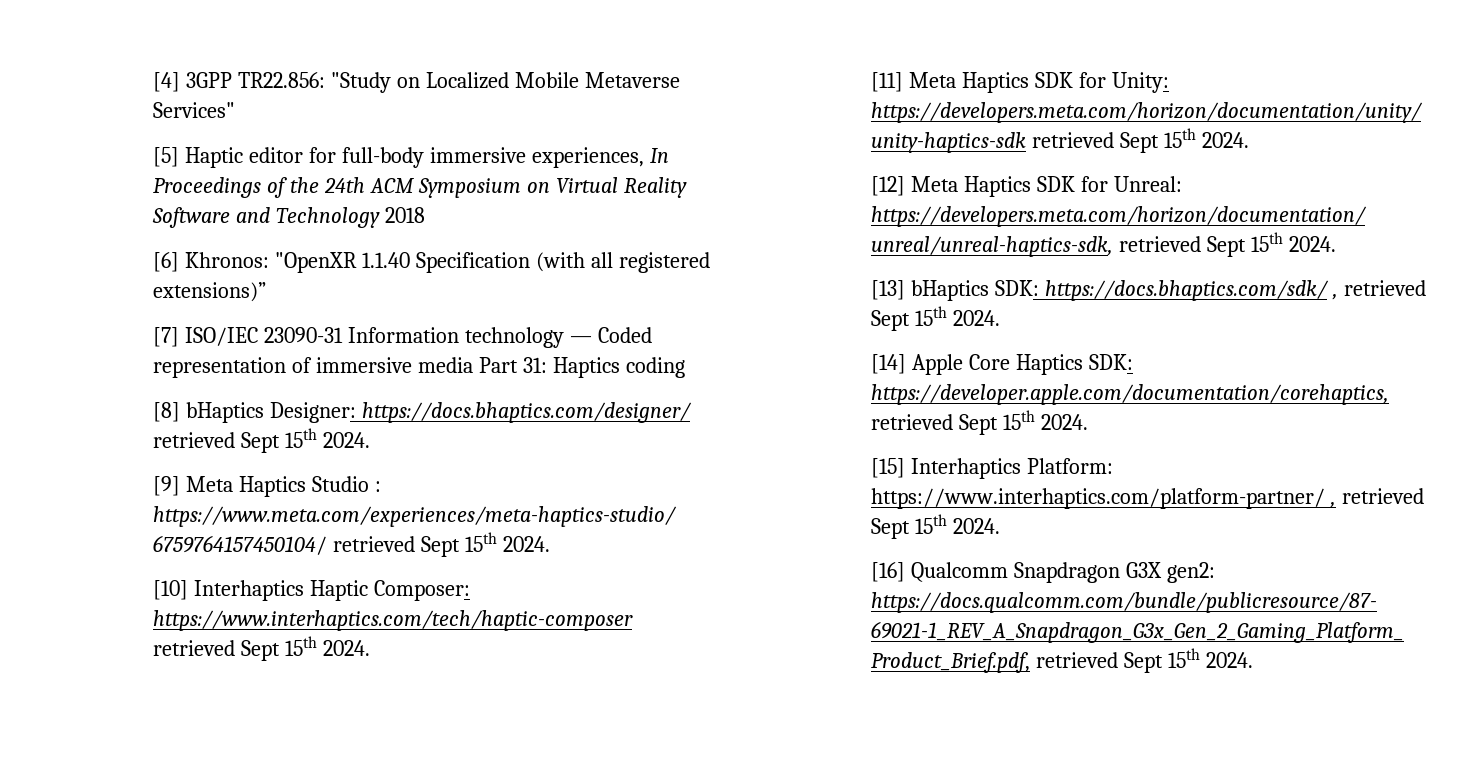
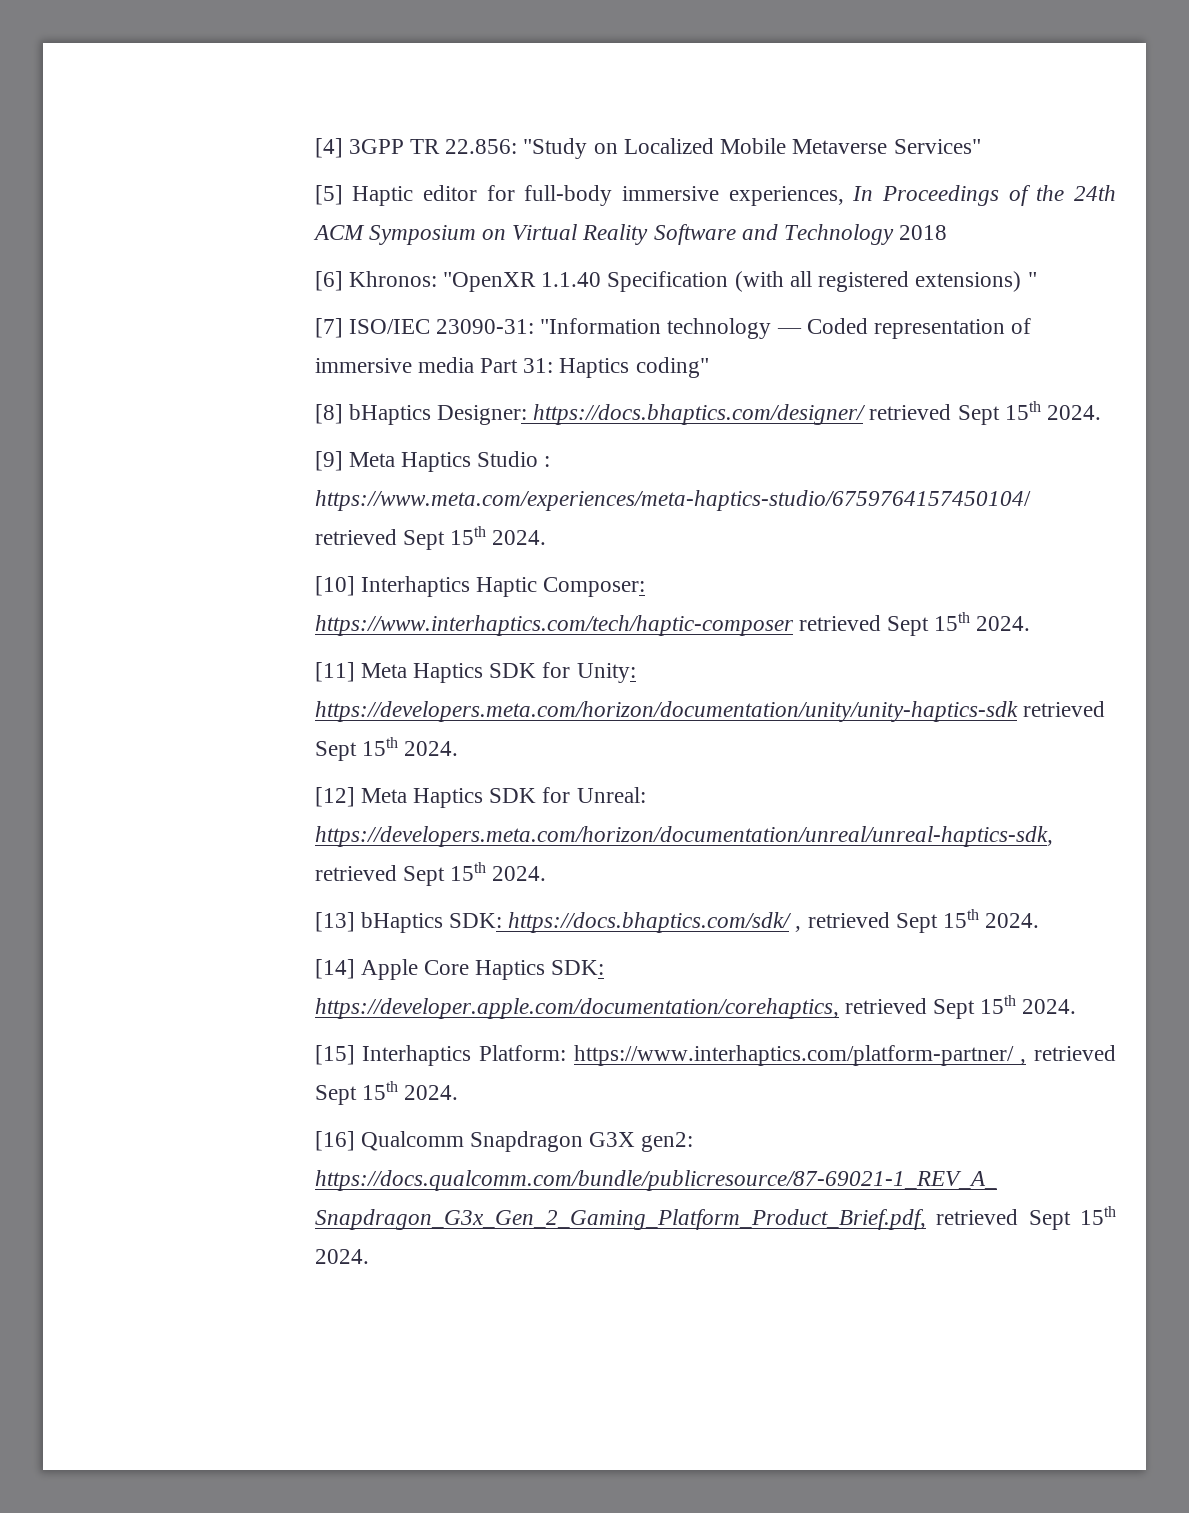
[237,72,325,88] TR22.856: -> [410,139,518,154] TR 22.856:
[153,282,267,302] extensions)” -> [915,271,1037,292] extensions) "
[263,327,459,343] 23090-31 Information -> [436,318,662,334] 23090-31: "Information
[625,357,685,378] coding -> [635,357,709,378] coding"

